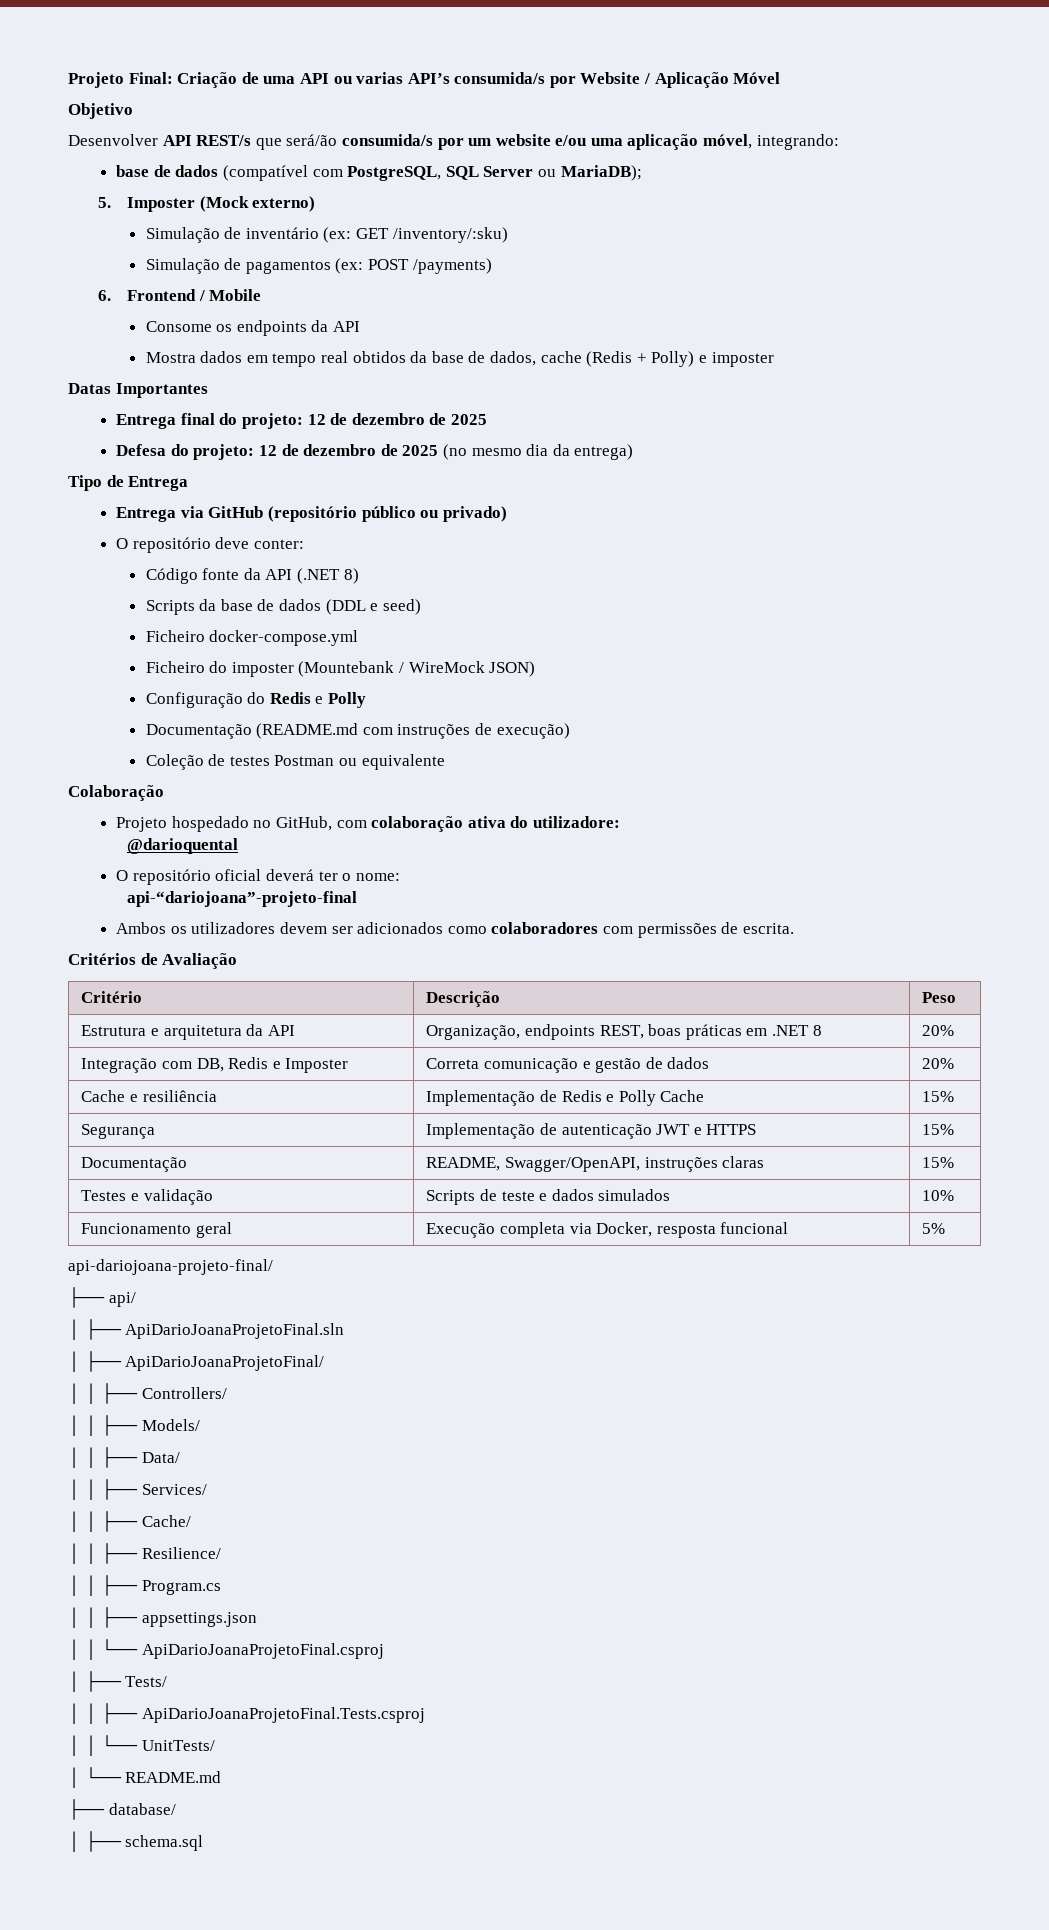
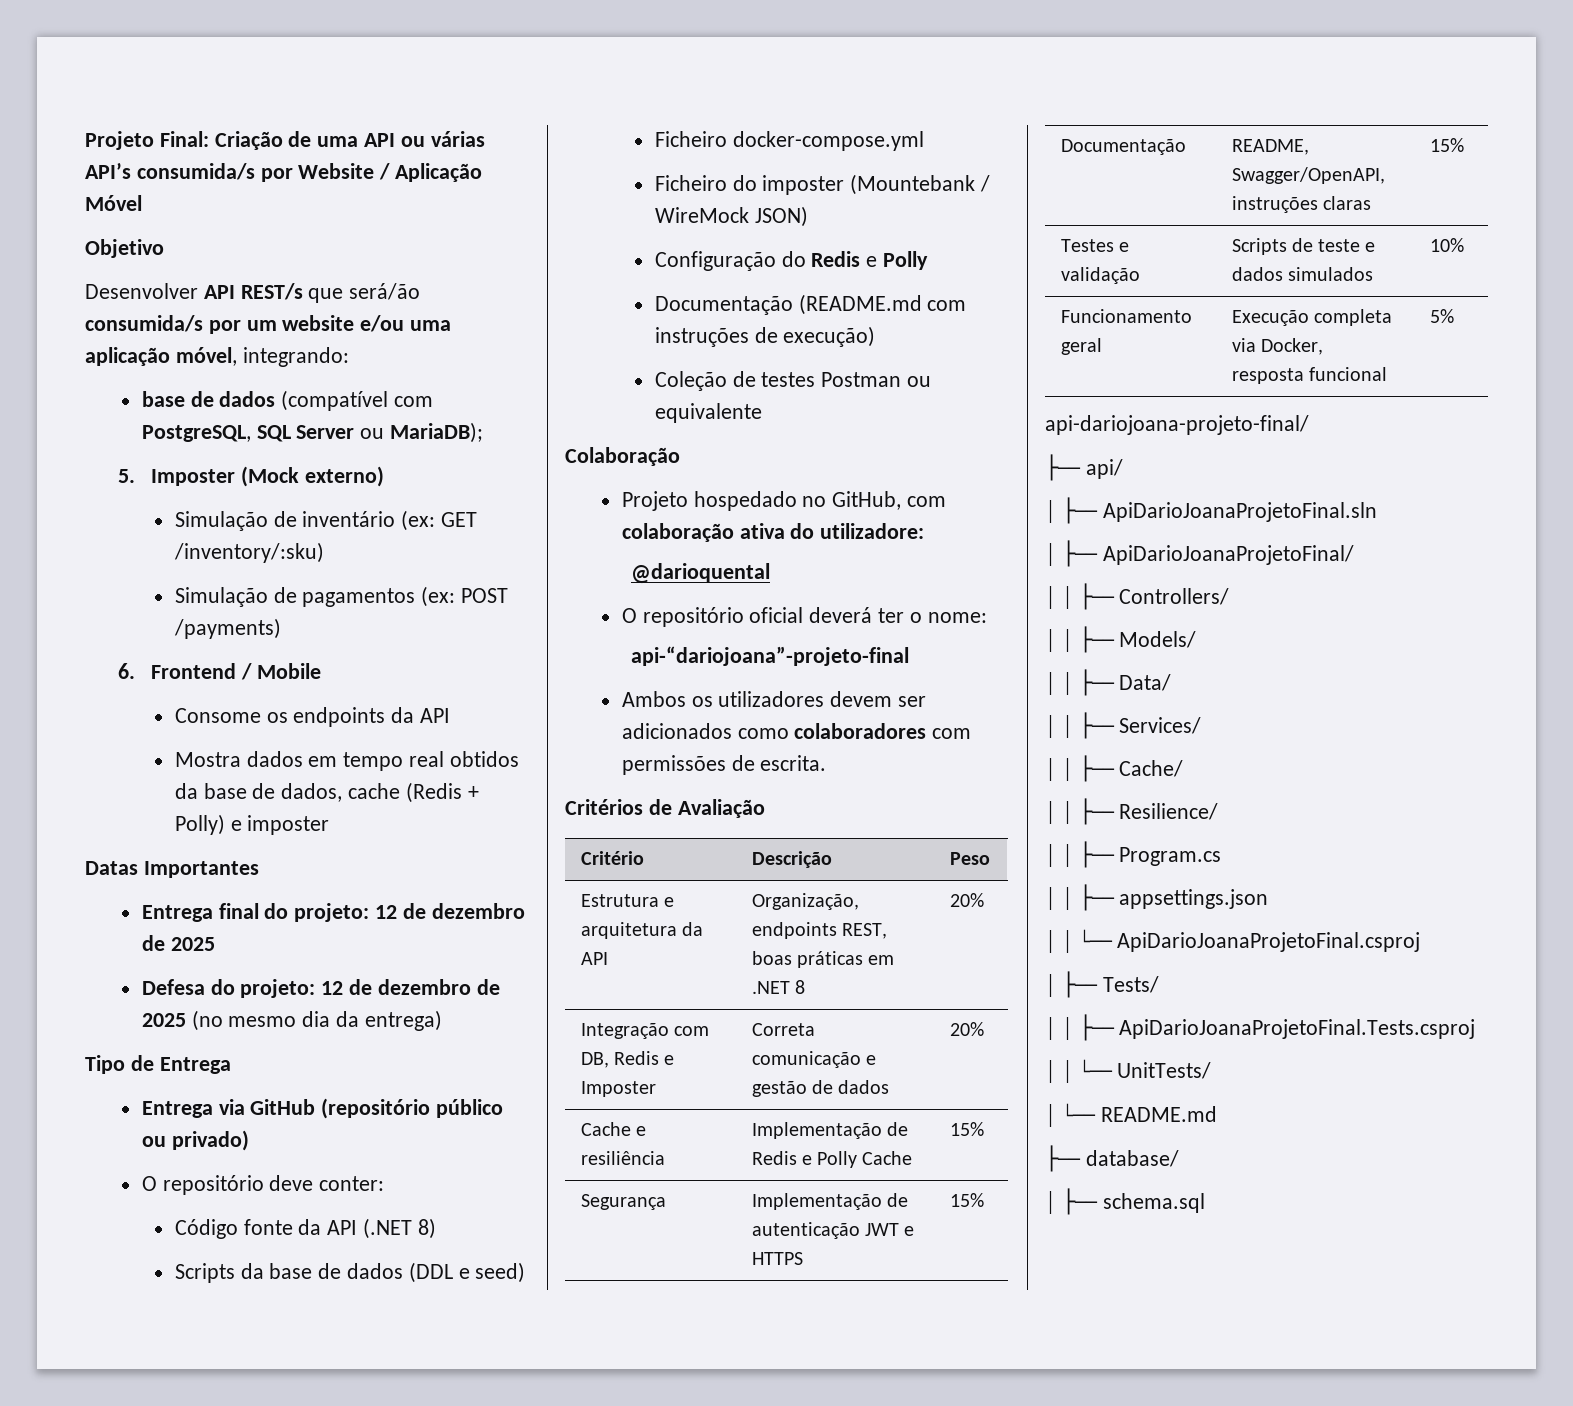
[356,72,404,84] varias -> [430,131,485,147] várias

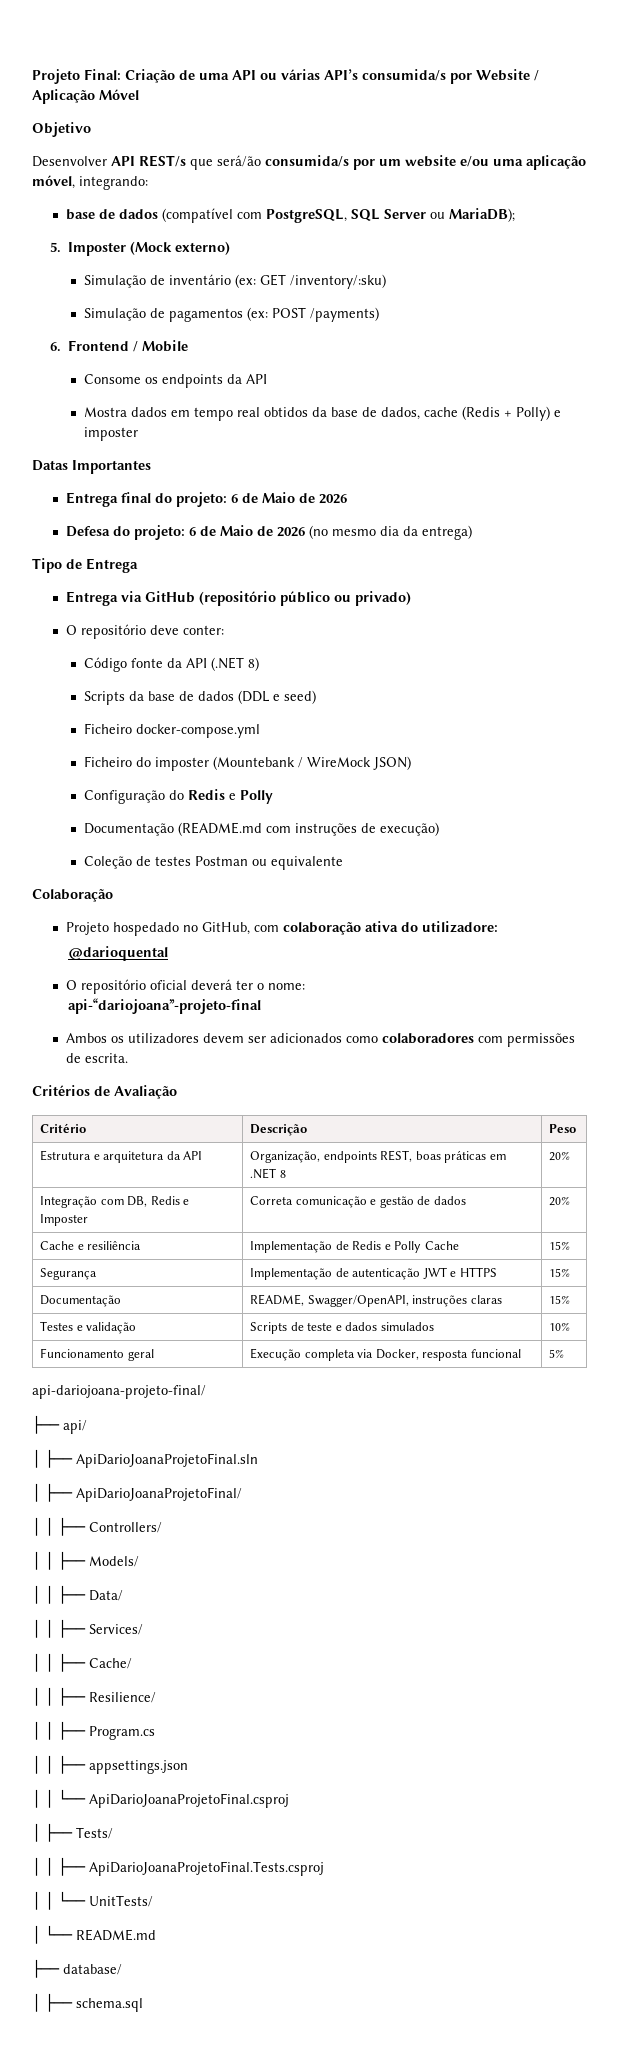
[374,903,525,919] [141,935,215,951] [141,979,500,998] [141,1013,186,1027] 12 de dezembro de 2025 // Defesa do projeto: 12 de dezembro de 2025 -> [231,492,348,504] [66,525,306,540] 6 de Maio de 2026 // Defesa do projeto: 6 de Maio de 2026

